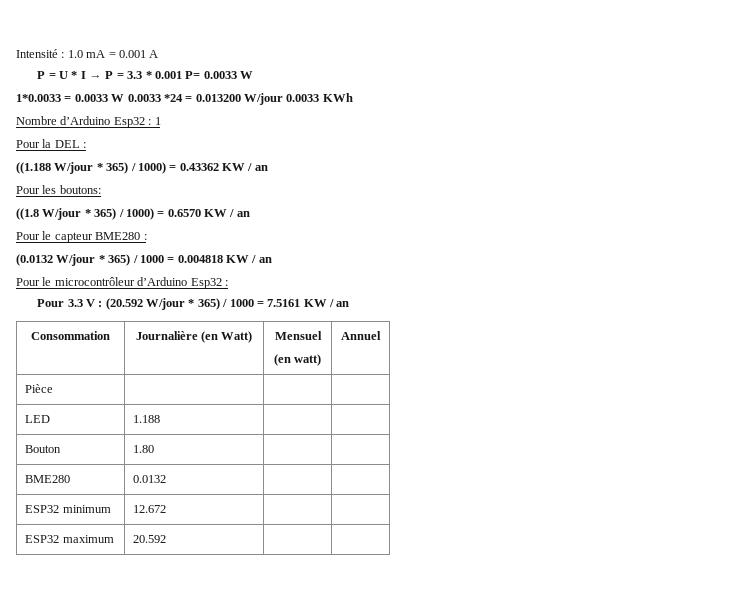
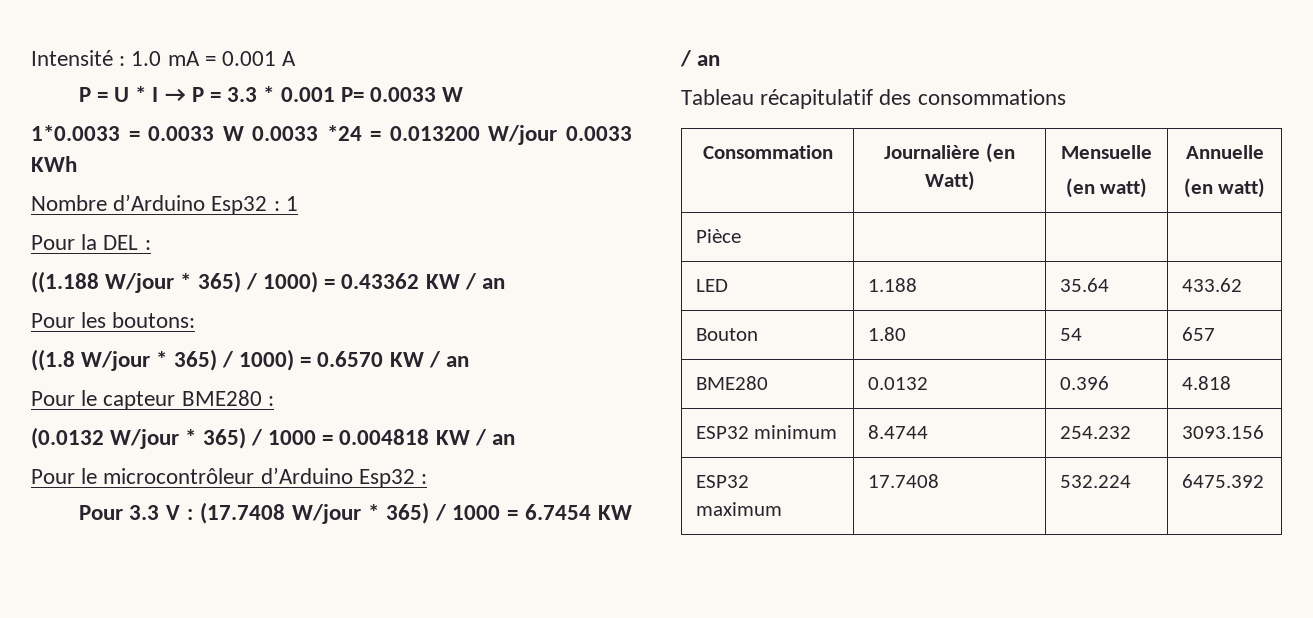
[105,298,350,310] (20.592 W/jour * 365) / 1000 = 7.5161 KW / an -> [200,502,632,524] [680,50,721,67] [681,89,1066,109] (17.7408 W/jour * 365) / 1000 = 6.7454 KW / an // Tableau récapitulatif des consommations
[274,331,322,340] Mensuel -> [1061,145,1152,159] Mensuelle
[341,331,381,340] Annuel -> [1185,145,1264,159] [1183,178,1266,198] Annuelle // (en watt)
(161, 419) | -> [1059,278,1109,292] [1181,278,1242,292] 35.64 | 433.62
(155, 449) | -> [1059,328,1082,341] [1181,327,1215,341] 54 | 657
(167, 479) | -> [1059,376,1109,390] [1181,376,1231,390] 0.396 | 4.818
[133,505,167,513] 12.672 | | -> [867,425,928,439] [1059,426,1131,439] [1181,425,1264,439] 8.4744 | 254.232 | 3093.156
[133,535,167,543] 20.592 | | -> [867,474,939,488] [1059,475,1131,488] [1181,474,1264,488] 17.7408 | 532.224 | 6475.392

